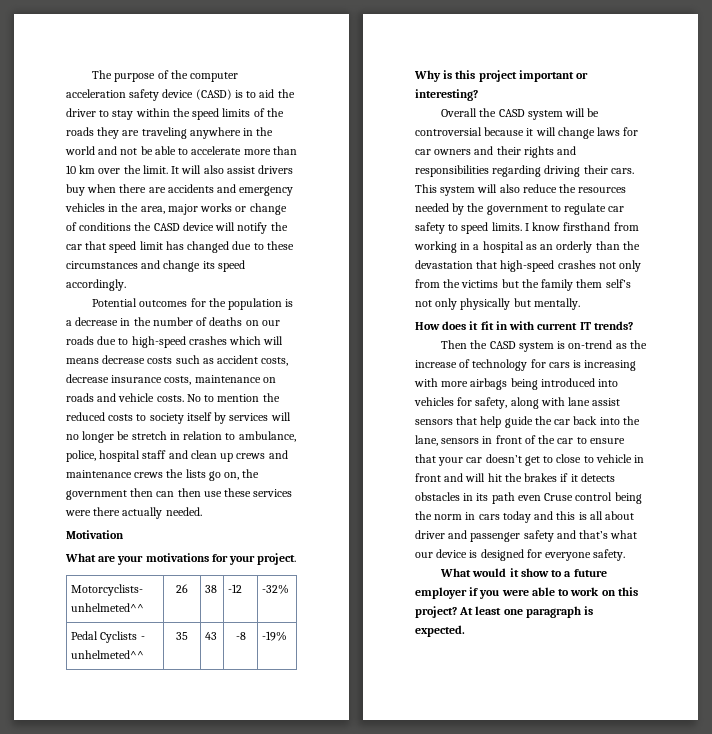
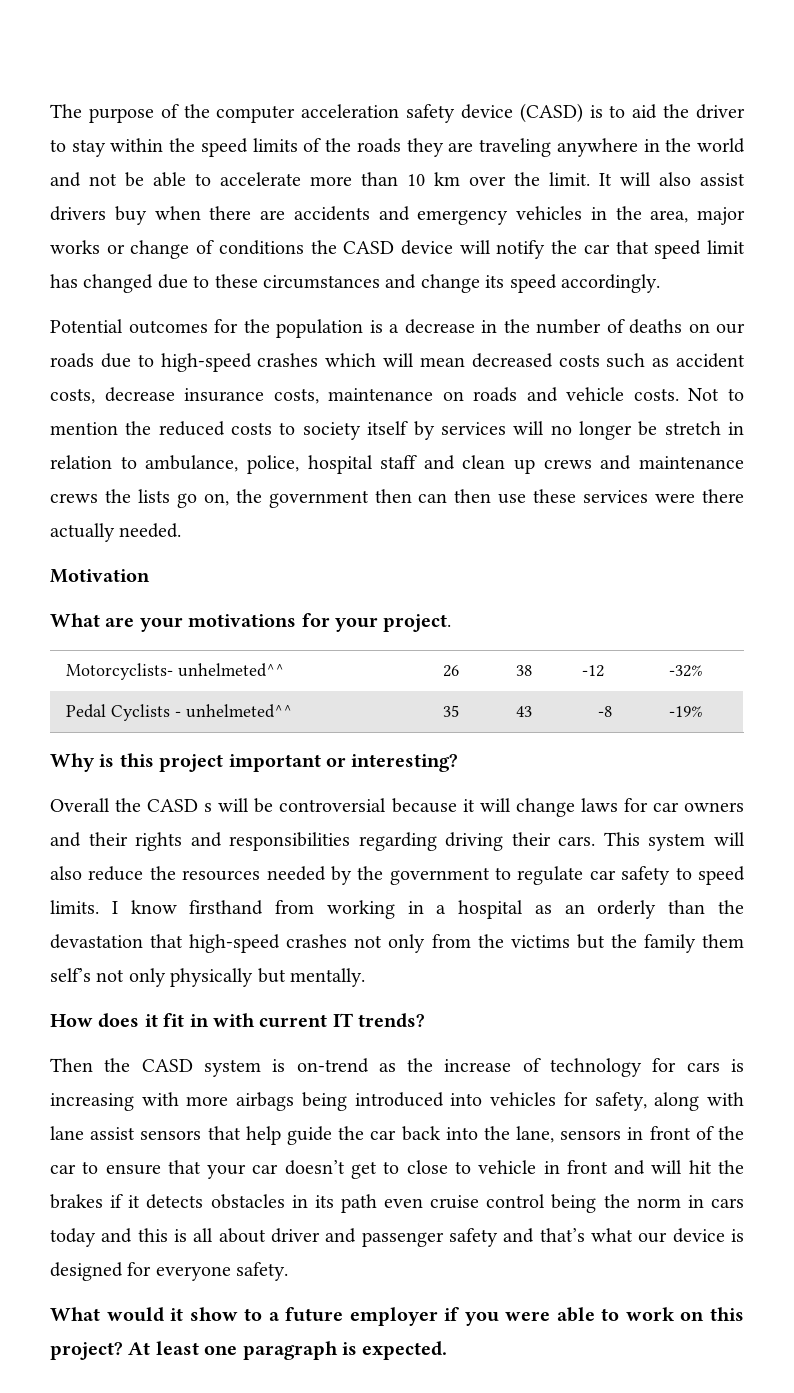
[66,355,146,364] means decrease -> [419,353,553,368] mean decreased
[186,394,201,402] No -> [688,388,720,401] Not
[527,110,563,120] system -> [204,803,213,812] s
[544,493,574,501] Cruse -> [430,1195,480,1209] cruise

